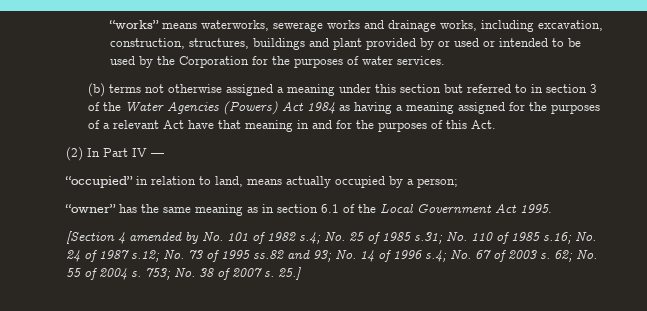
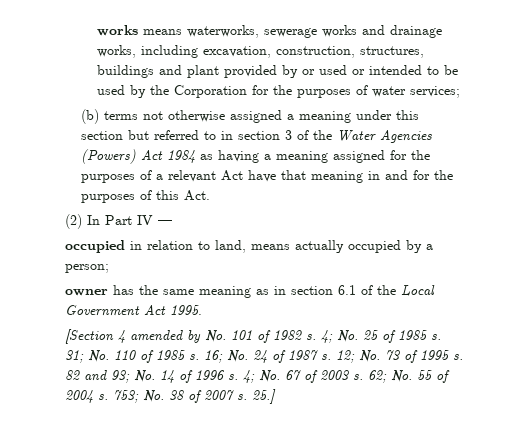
[108,20,159,29] “works” -> [97,25,139,36] works
[396,56,445,65] services. -> [410,86,461,98] services;
[64,176,133,188] “occupied” -> [64,240,125,253] occupied
[64,204,116,213] “owner” -> [64,289,108,296] owner
[298,232,321,244] s.4; -> [305,330,333,343] s. 4;
[413,232,443,244] s.31; -> [430,334,441,340] [64,350,84,363] s. 31;
[542,232,572,244] s.16; -> [188,350,223,363] s. 16;
[130,250,160,262] s.12; -> [320,350,355,363] s. 12;
[252,250,284,259] ss.82 -> [452,354,463,360] [64,370,80,380] s. 82
[424,250,447,262] s.4; -> [227,370,255,383] s. 4;

